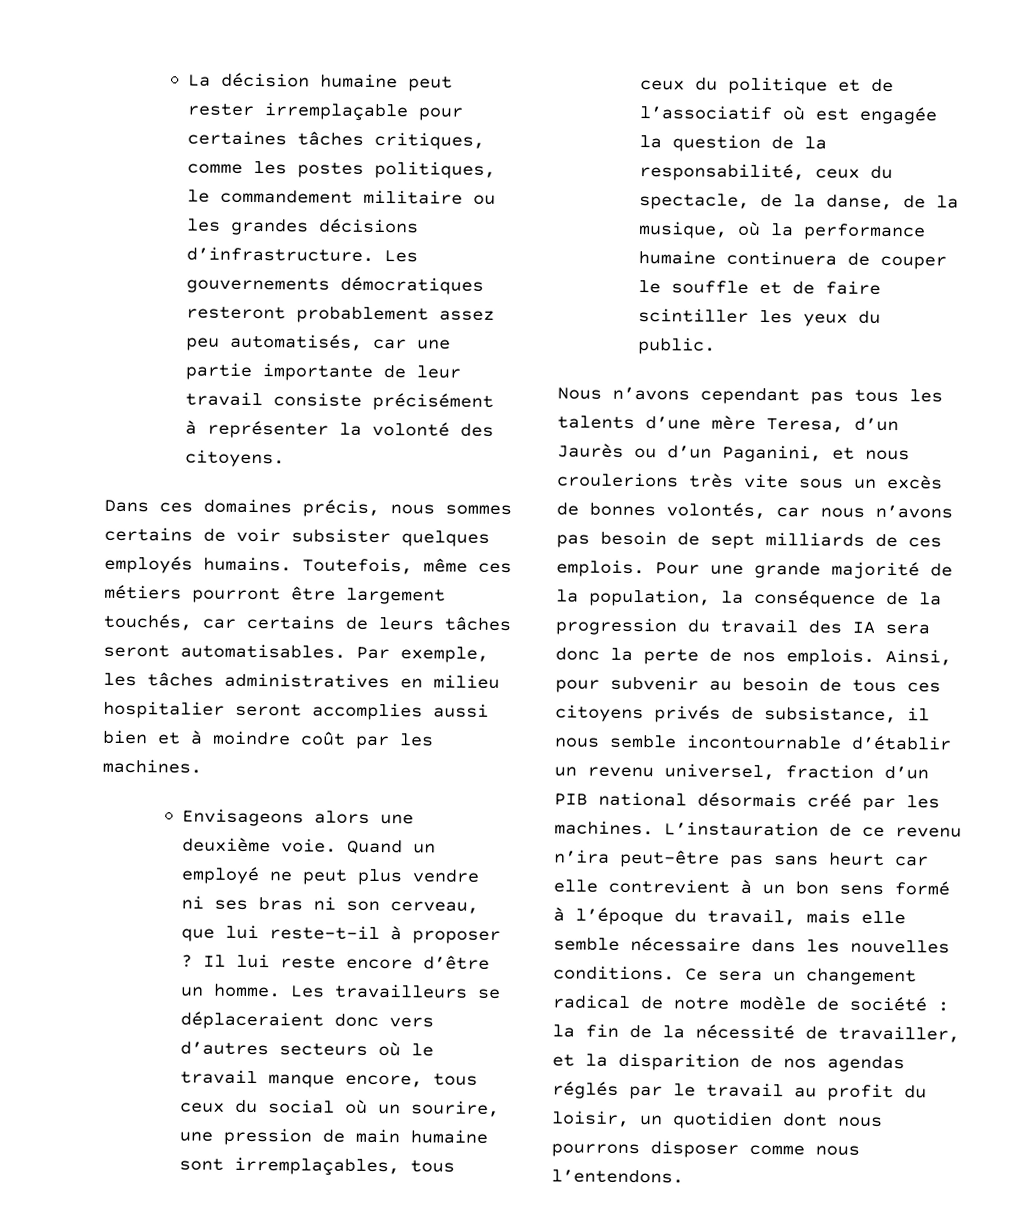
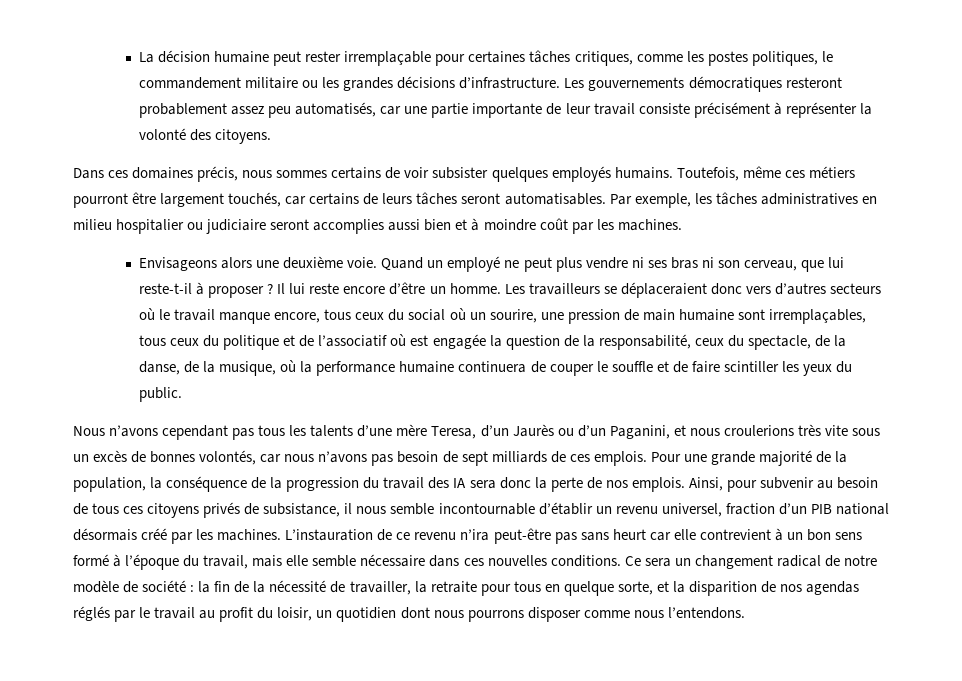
(225, 709) none -> [187,219,267,234] ou judiciaire
[806,939,840,953] les -> [463,558,484,566] ces
(960, 1034) none -> [414,581,653,596] la retraite pour tous en quelque sorte,

